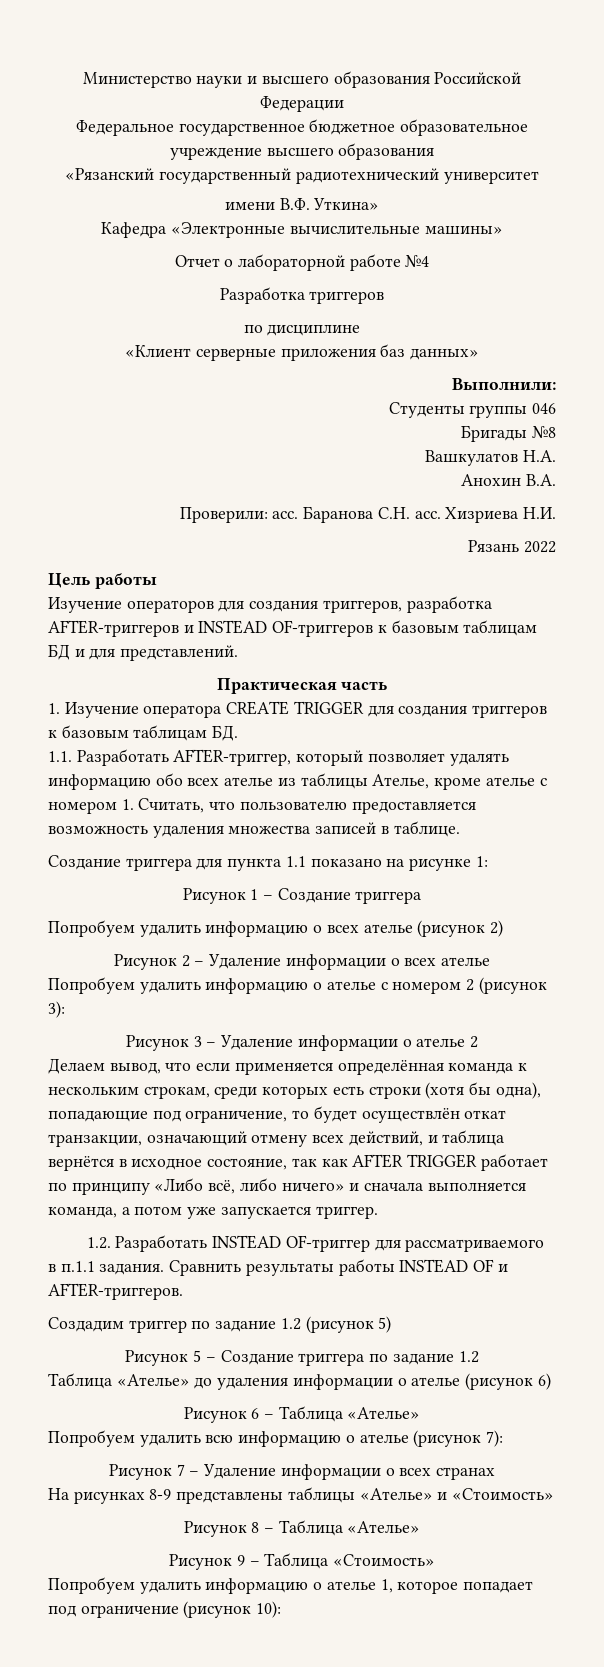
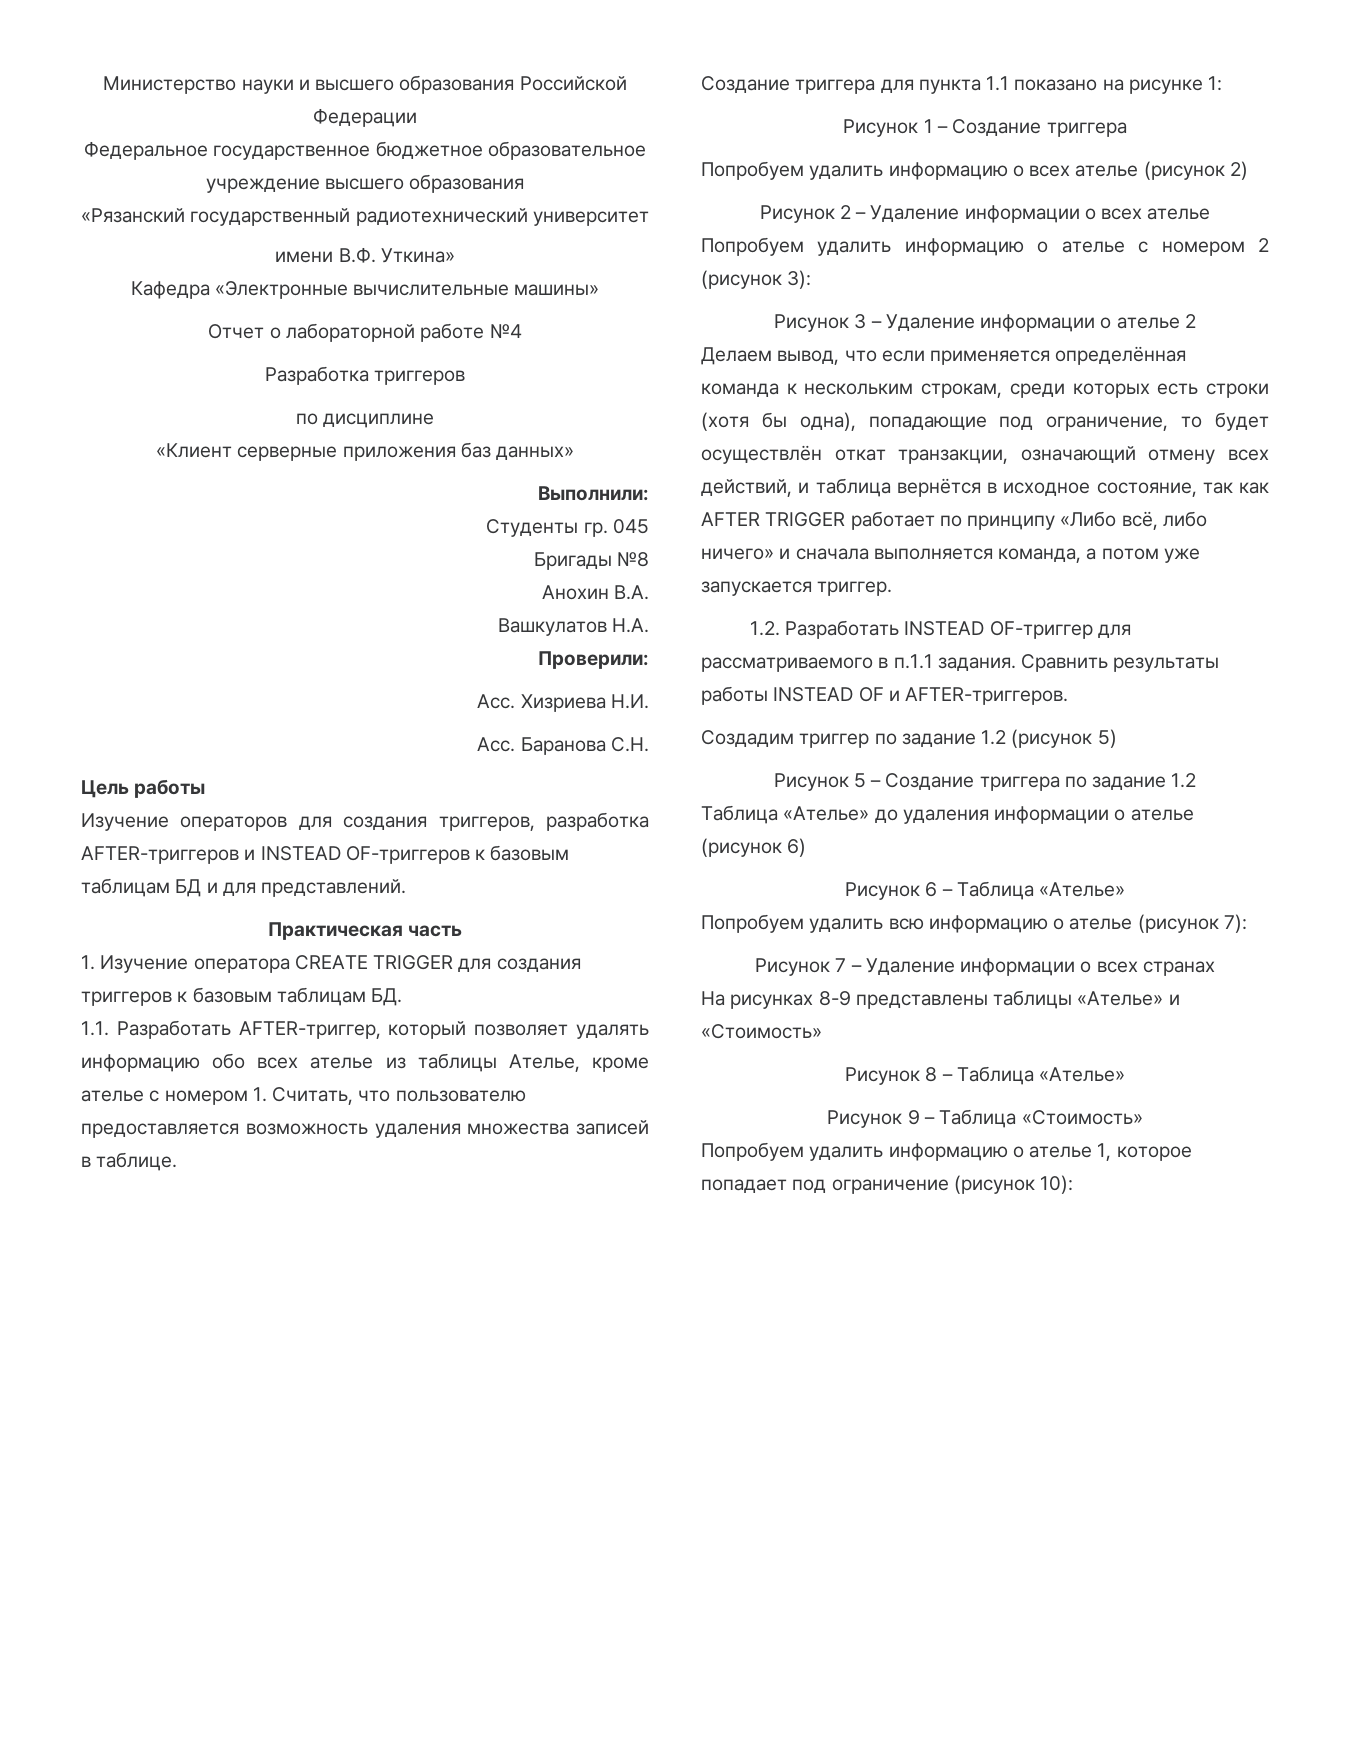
[469,403,556,418] группы 046 -> [583,519,649,537] гр. 045
(556, 432) none -> [541,585,649,600] // Анохин В.А.
[461,474,556,486] [179,506,441,523] Анохин В.А. // Проверили: асс. Баранова С.Н. асс. -> [538,651,649,669] [477,694,516,709] Проверили: // Асс.
[468,540,556,553] Рязань 2022 -> [477,737,649,755] Асс. Баранова С.Н.

